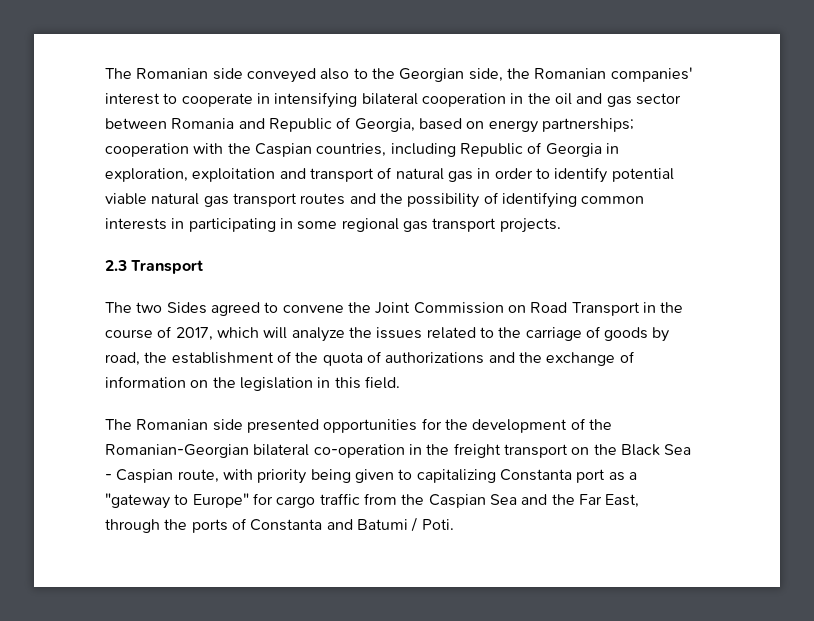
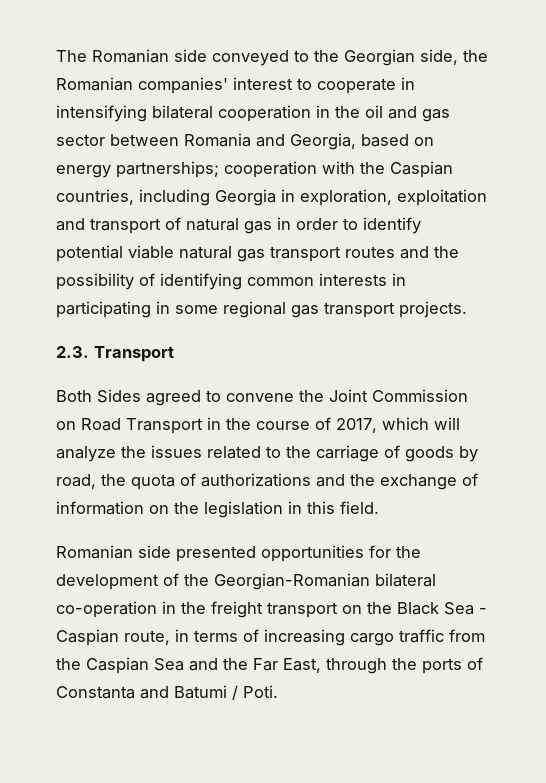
[320,68,350,80] also -> (289, 58) none
[268,117,352,132] Republic of -> (285, 140) none
[459,142,543,157] Republic of -> (210, 197) none
[105,260,127,271] 2.3 -> [56,346,89,358] 2.3.
[105,302,163,313] The two -> [56,390,92,402] Both
[171,351,319,364] establishment of the -> (126, 480) none
[105,419,132,430] The -> (379, 507) none
[105,444,249,458] Romanian-Georgian -> [214,573,370,590] Georgian-Romanian
[222,469,637,484] [105,493,273,509] with priority being given to capitalizing Constanta port as a "gateway to Europe" for -> [175,629,345,646] in terms of increasing

